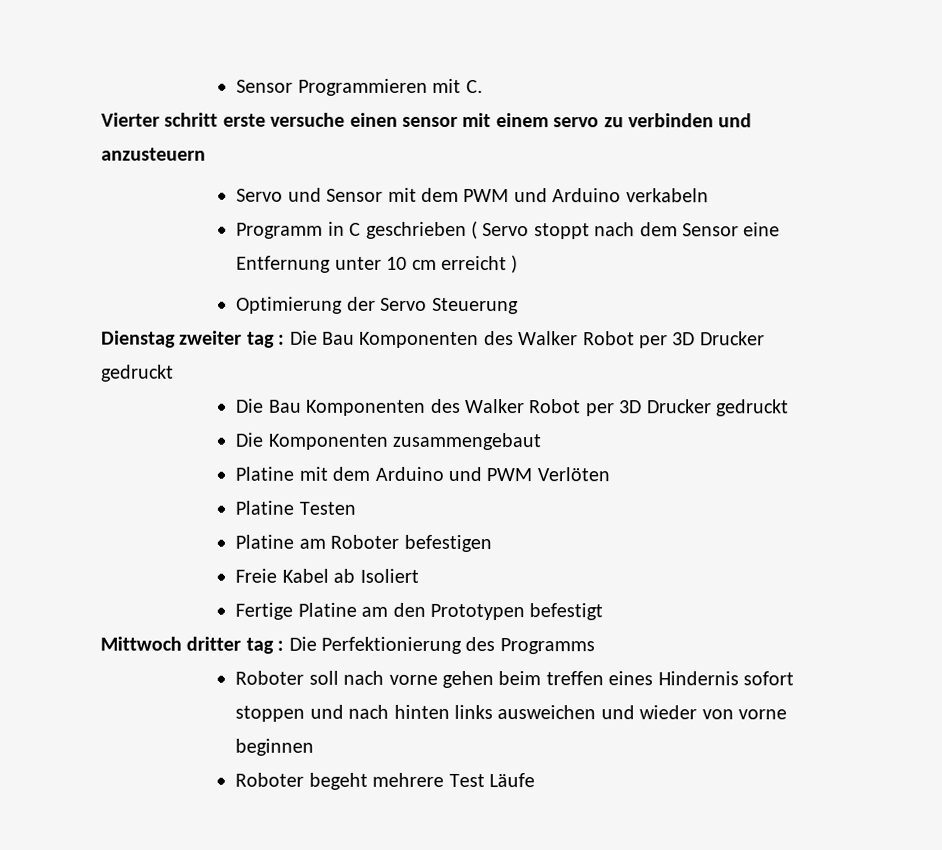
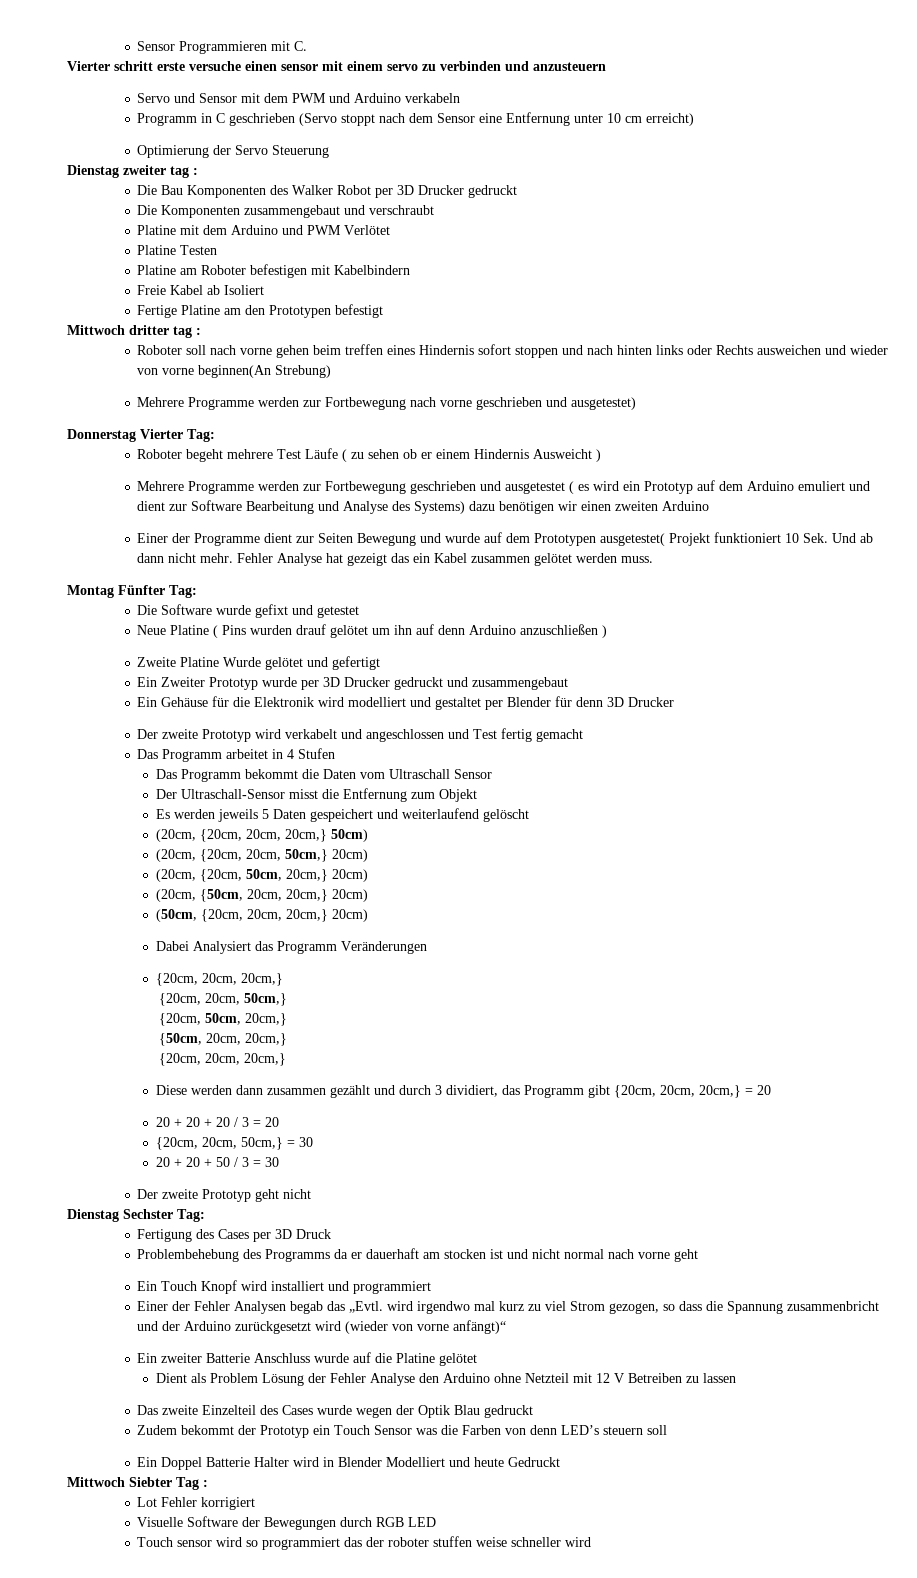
[470,220,530,240] ( Servo -> [299,113,338,126] (Servo
[440,255,519,274] erreicht ) -> [646,113,695,126] erreicht)
[289,330,765,349] [101,364,174,382] Die Bau Komponenten des Walker Robot per 3D Drucker gedruckt -> (198, 171) none
(542, 441) none -> [344,205,435,215] und verschraubt
[536,467,610,482] Verlöten -> [344,225,391,235] Verlötet
(492, 543) none -> [311,265,411,275] mit Kabelbindern
[288,636,595,655] Die Perfektionierung des Programms -> (201, 331) none
(493, 712) none -> [687,345,754,355] oder Rechts
[235,738,315,756] beginnen -> [198,365,332,378] [137,397,637,410] [67,429,215,442] beginnen(An Strebung) // Mehrere Programme werden zur Fortbewegung nach vorne geschrieben und ausgetestet) // Donnerstag Vierter Tag:
(535, 780) none -> [342,449,602,462] [137,480,871,494] [137,500,710,514] [137,532,874,546] [137,553,654,566] [67,585,197,598] [137,604,360,618] [137,624,608,638] [137,656,381,670] [137,677,569,690] [137,696,675,710] [137,728,584,742] [137,748,336,762] [155,769,492,782] [155,788,477,802] [155,808,529,822] [155,829,368,842] [155,849,368,862] [155,869,368,882] [155,889,368,902] [155,909,368,922] [155,941,427,954] [155,973,283,986] [158,993,287,1006] [158,1013,287,1026] [158,1033,287,1046] [158,1053,286,1066] [155,1085,771,1098] [155,1117,279,1127] [155,1137,313,1150] [155,1157,279,1167] [137,1189,312,1202] [67,1209,205,1222] [137,1229,332,1242] [137,1248,699,1262] [137,1280,432,1294] [137,1301,880,1314] [137,1320,507,1334] [137,1352,478,1366] [155,1373,736,1386] [137,1405,534,1418] [137,1425,668,1438] [137,1457,561,1470] [67,1477,208,1490] [137,1497,256,1510] [137,1516,437,1530] [137,1536,592,1550] ( zu sehen ob er einem Hindernis Ausweicht ) // Mehrere Programme werden zur Fortbewegung geschrieben und ausgetestet ( es wird ein Prototyp auf dem Arduino emuliert und dient zur Software Bearbeitung und Analyse des Systems) dazu benötigen wir einen zweiten Arduino // Einer der Programme dient zur Seiten Bewegung und wurde auf dem Prototypen ausgetestet( Projekt funktioniert 10 Sek. Und ab dann nicht mehr. Fehler Analyse hat gezeigt das ein Kabel zusammen gelötet werden muss. // Montag Fünfter Tag: // Die Software wurde gefixt und getestet // Neue Platine ( Pins wurden drauf gelötet um ihn auf denn Arduino anzuschließen ) // Zweite Platine Wurde gelötet und gefertigt // Ein Zweiter Prototyp wurde per 3D Drucker gedruckt und zusammengebaut // Ein Gehäuse für die Elektronik wird modelliert und gestaltet per Blender für denn 3D Drucker // Der zweite Prototyp wird verkabelt und angeschlossen und Test fertig gemacht // Das Programm arbeitet in 4 Stufen // Das Programm bekommt die Daten vom Ultraschall Sensor // Der Ultraschall-Sensor misst die Entfernung zum Objekt // Es werden jeweils 5 Daten gespeichert und weiterlaufend gelöscht // (20cm, {20cm, 20cm, 20cm,} 50cm) // (20cm, {20cm, 20cm, 50cm,} 20cm) // (20cm, {20cm, 50cm, 20cm,} 20cm) // (20cm, {50cm, 20cm, 20cm,} 20cm) // (50cm, {20cm, 20cm, 20cm,} 20cm) // Dabei Analysiert das Programm Veränderungen // {20cm, 20cm, 20cm,} // {20cm, 20cm, 50cm,} // {20cm, 50cm, 20cm,} // {50cm, 20cm, 20cm,} // {20cm, 20cm, 20cm,} // Diese werden dann zusammen gezählt und durch 3 dividiert, das Programm gibt {20cm, 20cm, 20cm,} = 20 // 20 + 20 + 20 / 3 = 20 // {20cm, 20cm, 50cm,} = 30 // 20 + 20 + 50 / 3 = 30 // Der zweite Prototyp geht nicht // Dienstag Sechster Tag: // Fertigung des Cases per 3D Druck // Problembehebung des Programms da er dauerhaft am stocken ist und nicht normal nach vorne geht // Ein Touch Knopf wird installiert und programmiert // Einer der Fehler Analysen begab das „Evtl. wird irgendwo mal kurz zu viel Strom gezogen, so dass die Spannung zusammenbricht und der Arduino zurückgesetzt wird (wieder von vorne anfängt)“ // Ein zweiter Batterie Anschluss wurde auf die Platine gelötet // Dient als Problem Lösung der Fehler Analyse den Arduino ohne Netzteil mit 12 V Betreiben zu lassen // Das zweite Einzelteil des Cases wurde wegen der Optik Blau gedruckt // Zudem bekommt der Prototyp ein Touch Sensor was die Farben von denn LED’s steuern soll // Ein Doppel Batterie Halter wird in Blender Modelliert und heute Gedruckt // Mittwoch Siebter Tag : // Lot Fehler korrigiert // Visuelle Software der Bewegungen durch RGB LED // Touch sensor wird so programmiert das der roboter stuffen weise schneller wird

